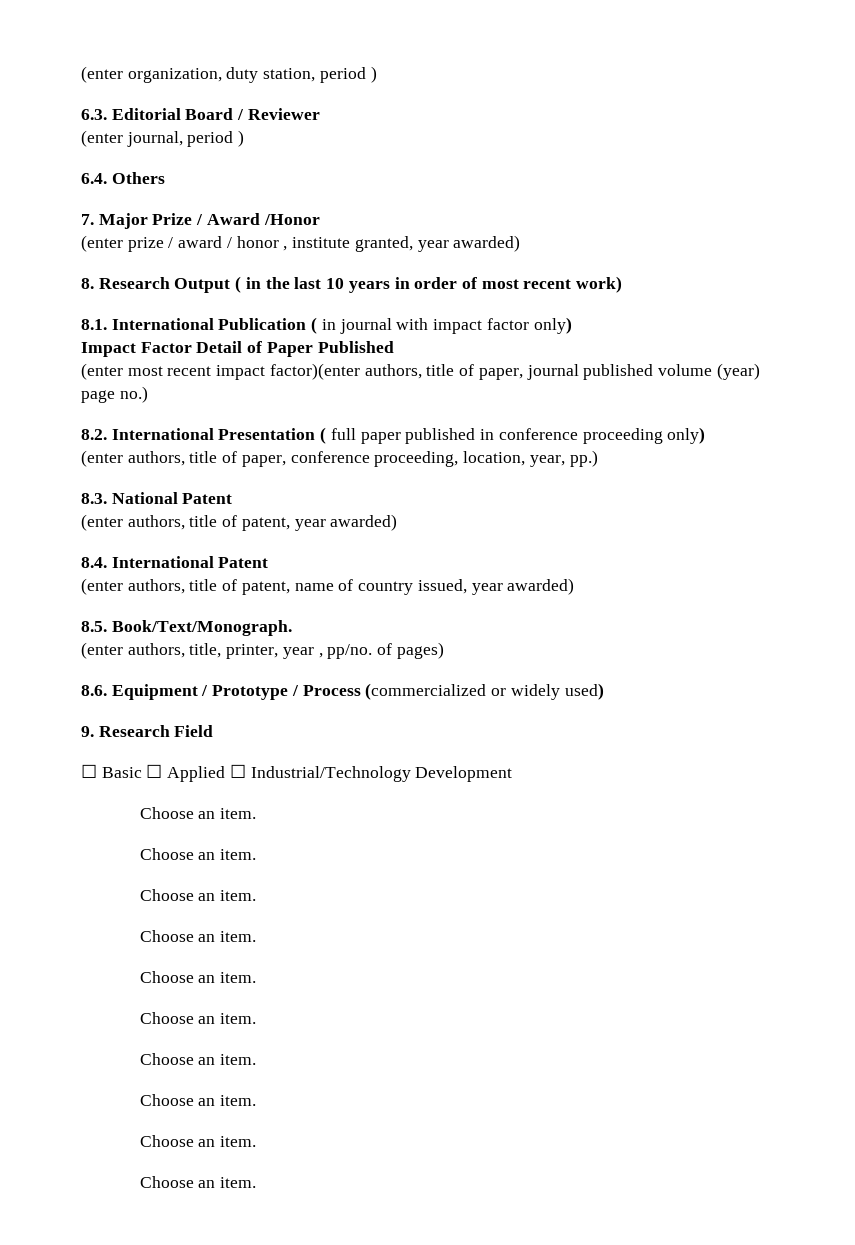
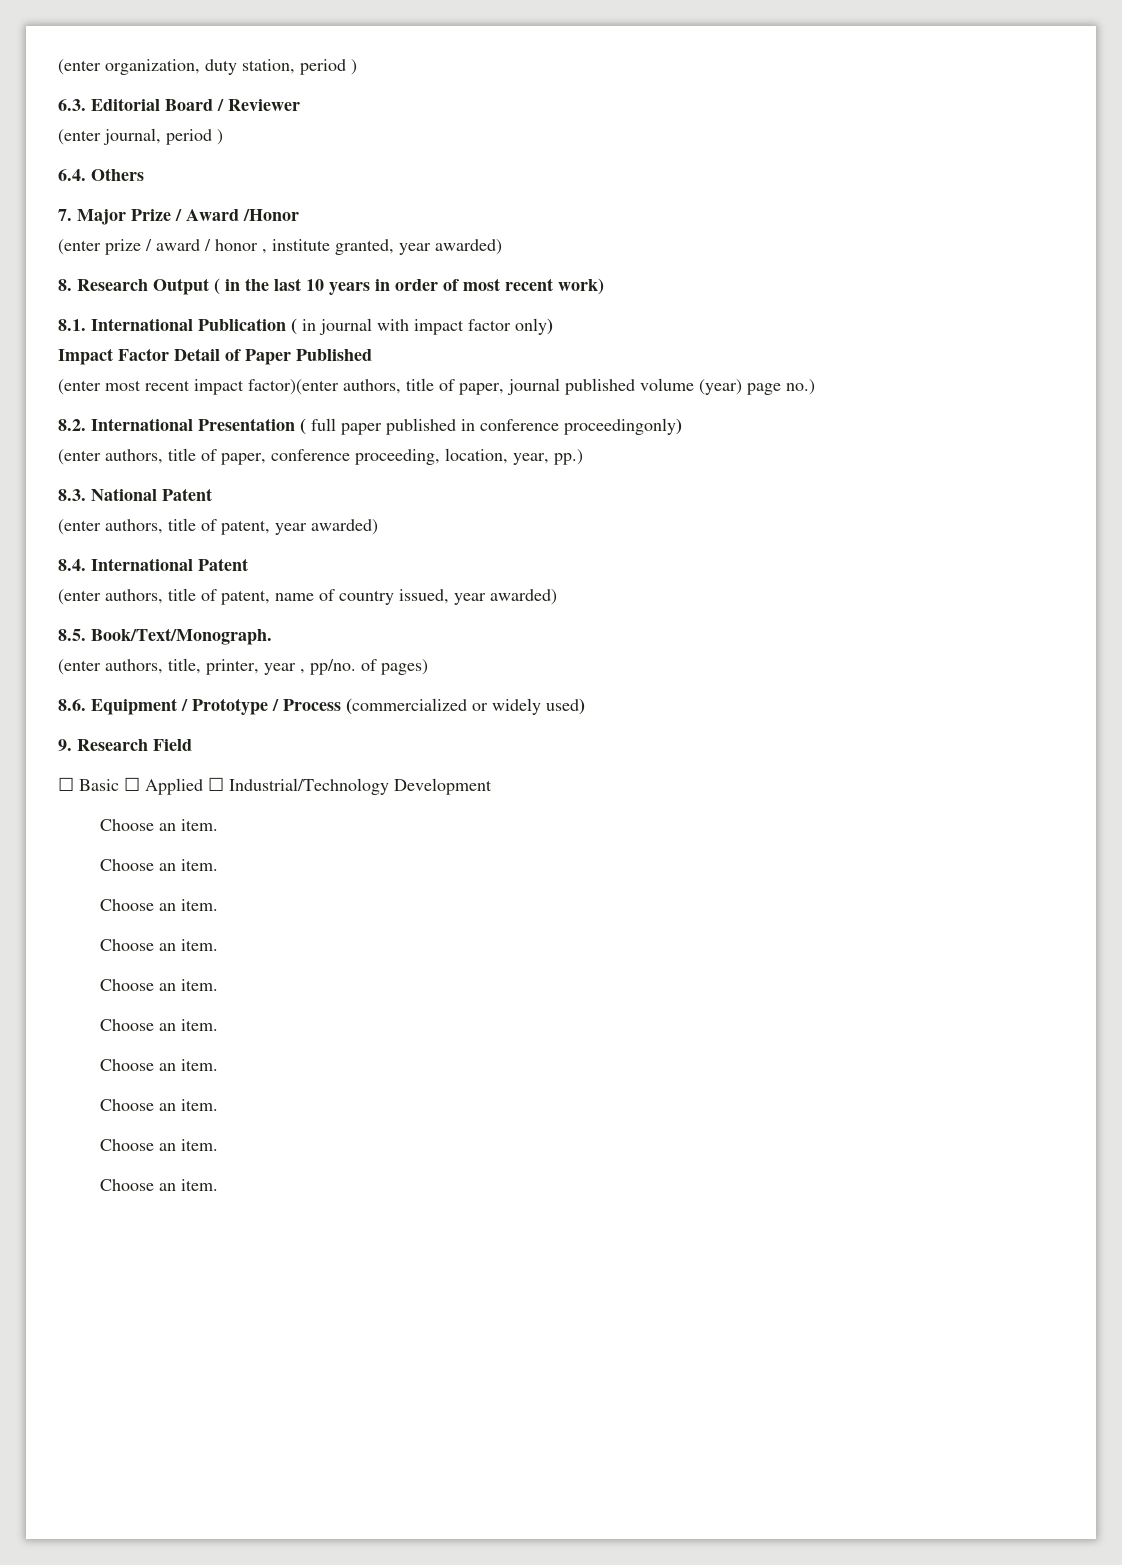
[582,427,706,444] proceeding only) -> [564,418,682,435] proceedingonly)

